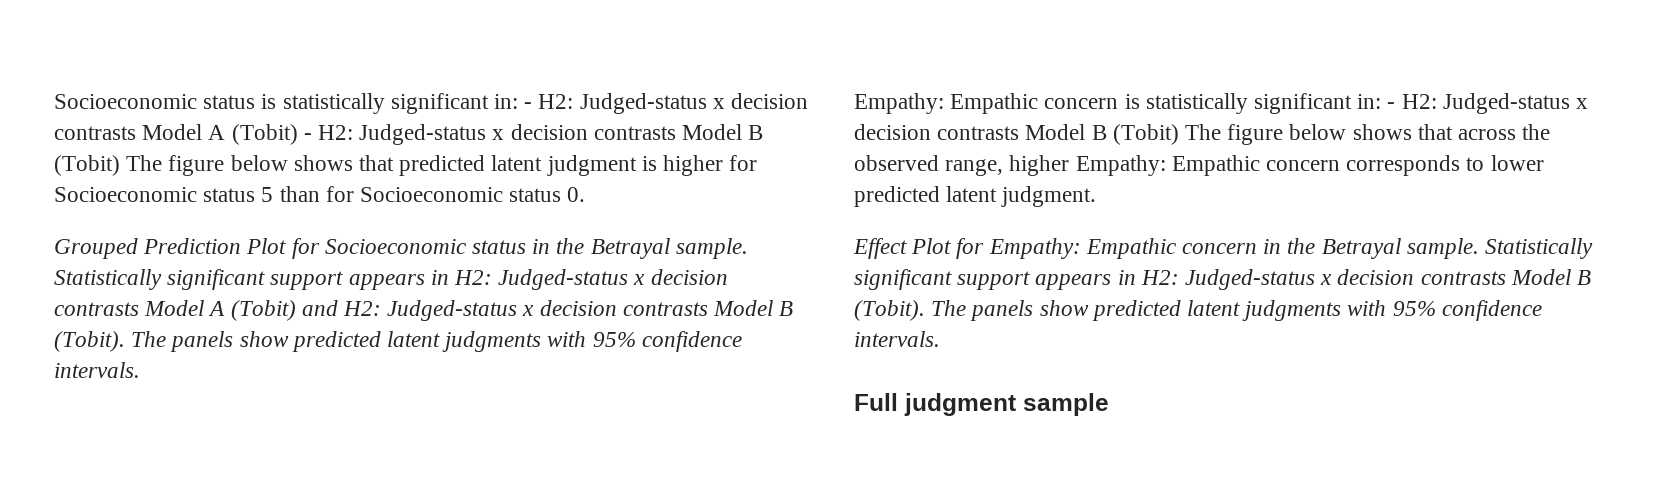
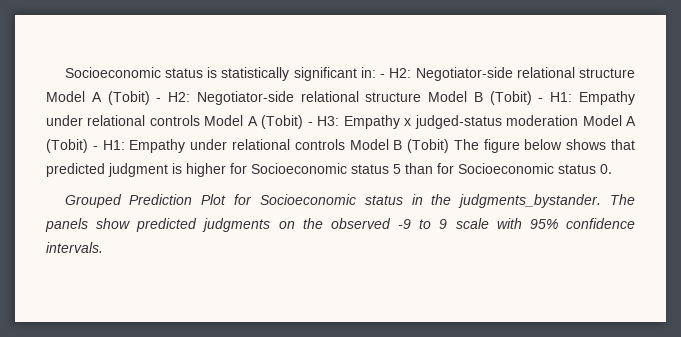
[579,93,809,114] [54,126,136,140] Judged-status x decision contrasts -> [415,67,635,81] Negotiator-side relational structure
[359,124,676,145] Judged-status x decision contrasts -> [196,91,635,105] [46,115,636,129] [46,139,345,153] Negotiator-side relational structure Model B (Tobit) - H1: Empathy under relational controls Model A (Tobit) - H3: Empathy x judged-status moderation Model A (Tobit) - H1: Empathy under relational controls
[491,155,543,171] latent -> (105, 170) none
[590,238,748,259] [54,269,728,290] [54,300,794,321] [54,331,742,352] [54,362,140,378] [854,93,1589,114] [854,124,1551,145] [854,155,1544,176] [854,186,1097,207] [853,238,1594,259] [854,269,1592,290] [854,300,1542,321] [854,331,940,347] [854,393,1109,416] Betrayal sample. Statistically significant support appears in H2: Judged-status x decision contrasts Model A (Tobit) and H2: Judged-status x decision contrasts Model B (Tobit). The panels show predicted latent judgments with 95% confidence intervals. // Empathy: Empathic concern is statistically significant in: - H2: Judged-status x decision contrasts Model B (Tobit) The figure below shows that across the observed range, higher Empathy: Empathic concern corresponds to lower predicted latent judgment. // Effect Plot for Empathy: Empathic concern in the Betrayal sample. Statistically significant support appears in H2: Judged-status x decision contrasts Model B (Tobit). The panels show predicted latent judgments with 95% confidence intervals. // Full judgment sample -> [458,194,635,208] [45,218,635,232] [46,242,103,253] judgments_bystander. The panels show predicted judgments on the observed -9 to 9 scale with 95% confidence intervals.

